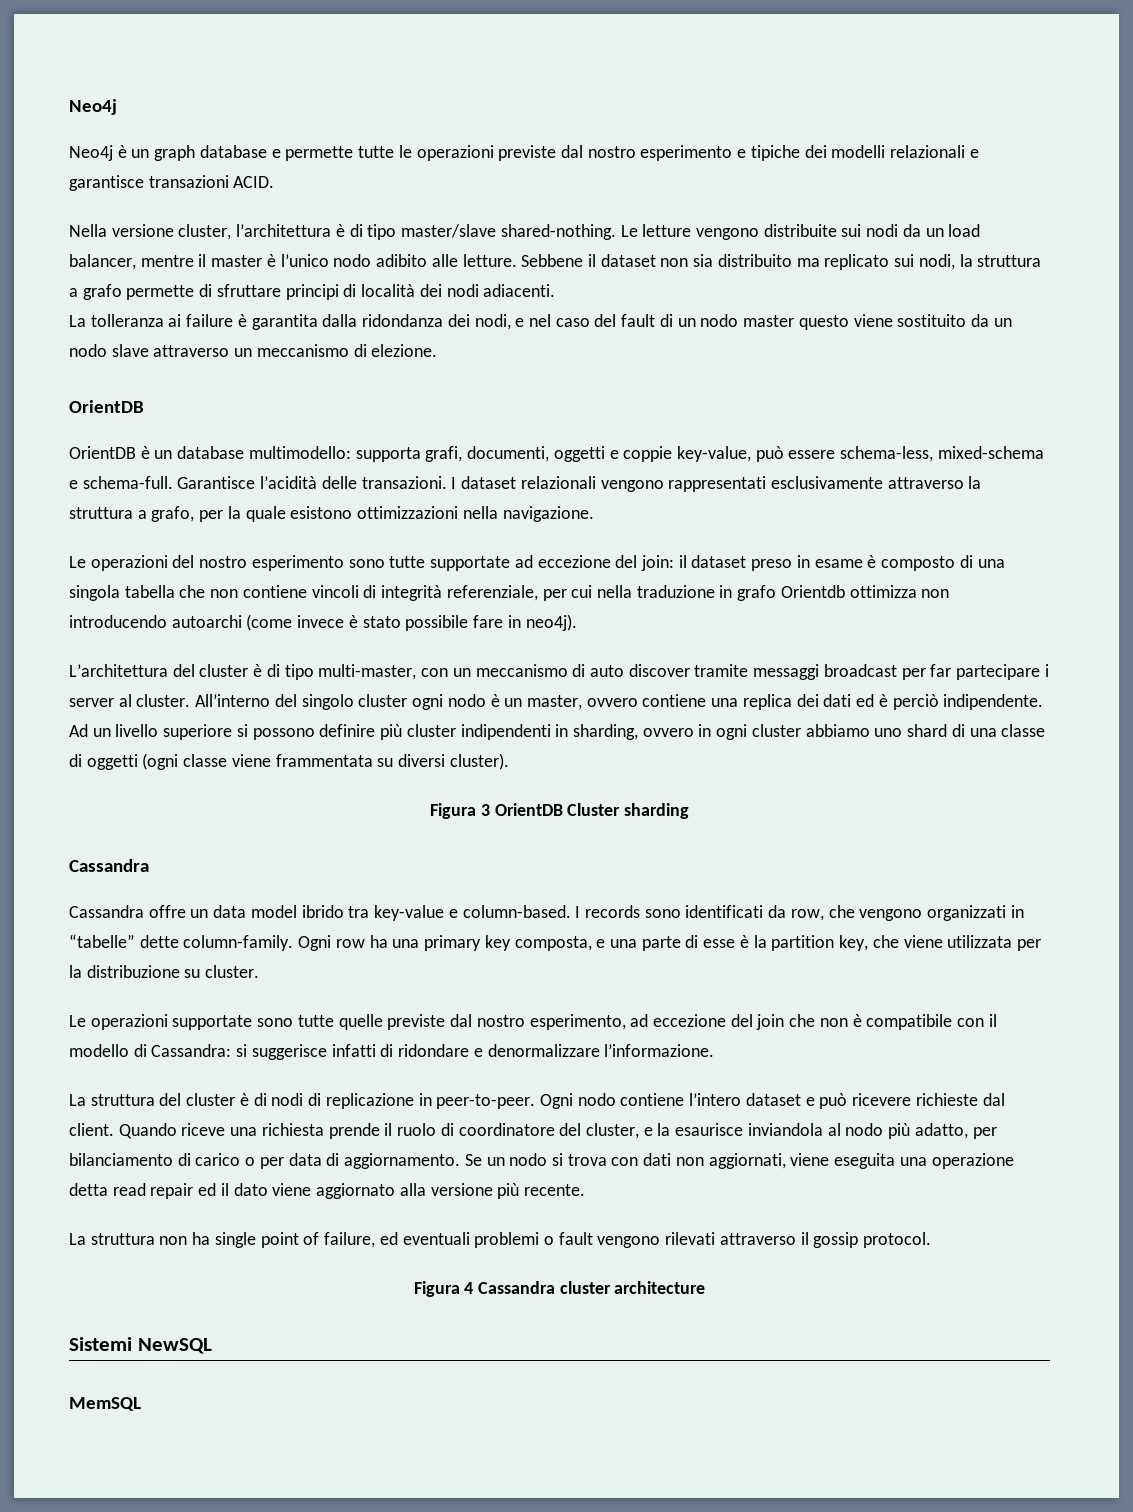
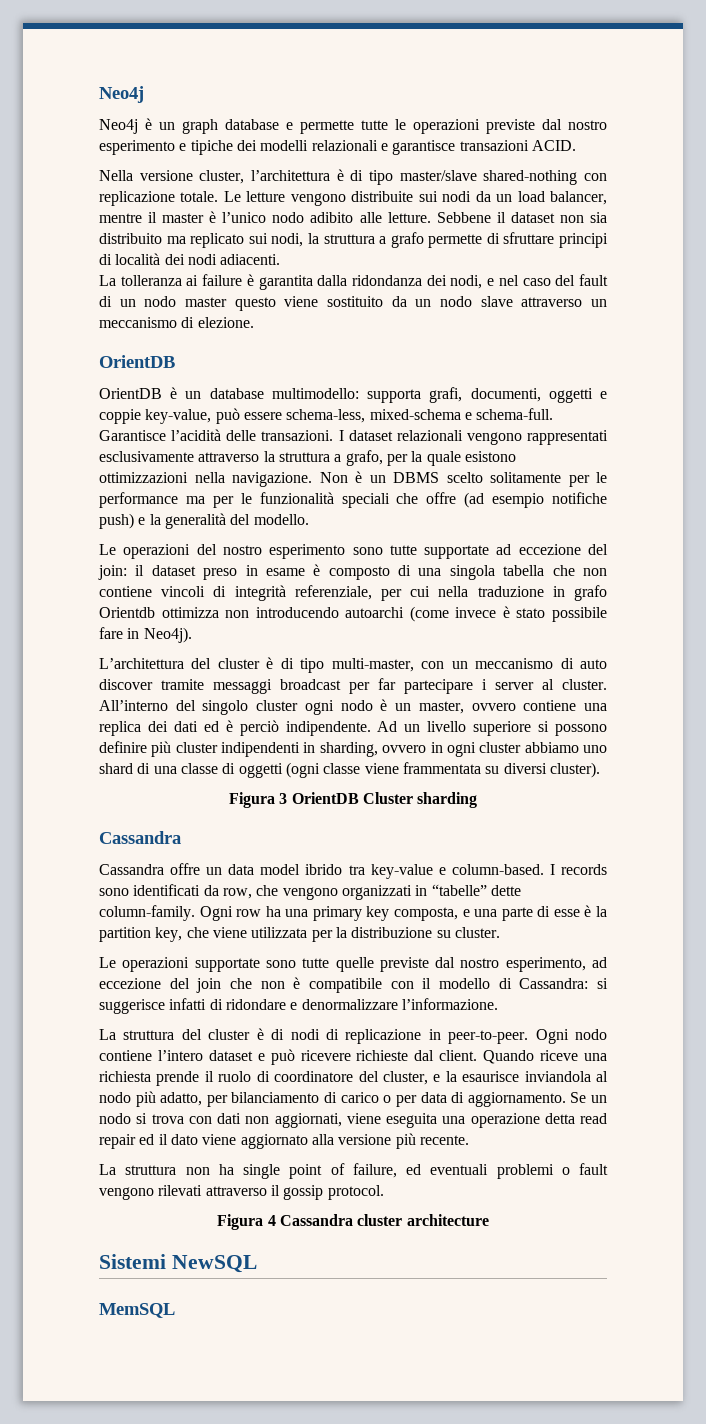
[500,224,616,240] shared-nothing. -> [483,170,607,185] [99,191,219,206] shared-nothing con replicazione totale.
(594, 514) none -> [319,471,607,487] [99,492,607,508] [99,513,309,529] Non è un DBMS scelto solitamente per le performance ma per le funzionalità speciali che offre (ad esempio notifiche push) e la generalità del modello.
[525,614,577,631] neo4j). -> [143,627,192,643] Neo4j).

